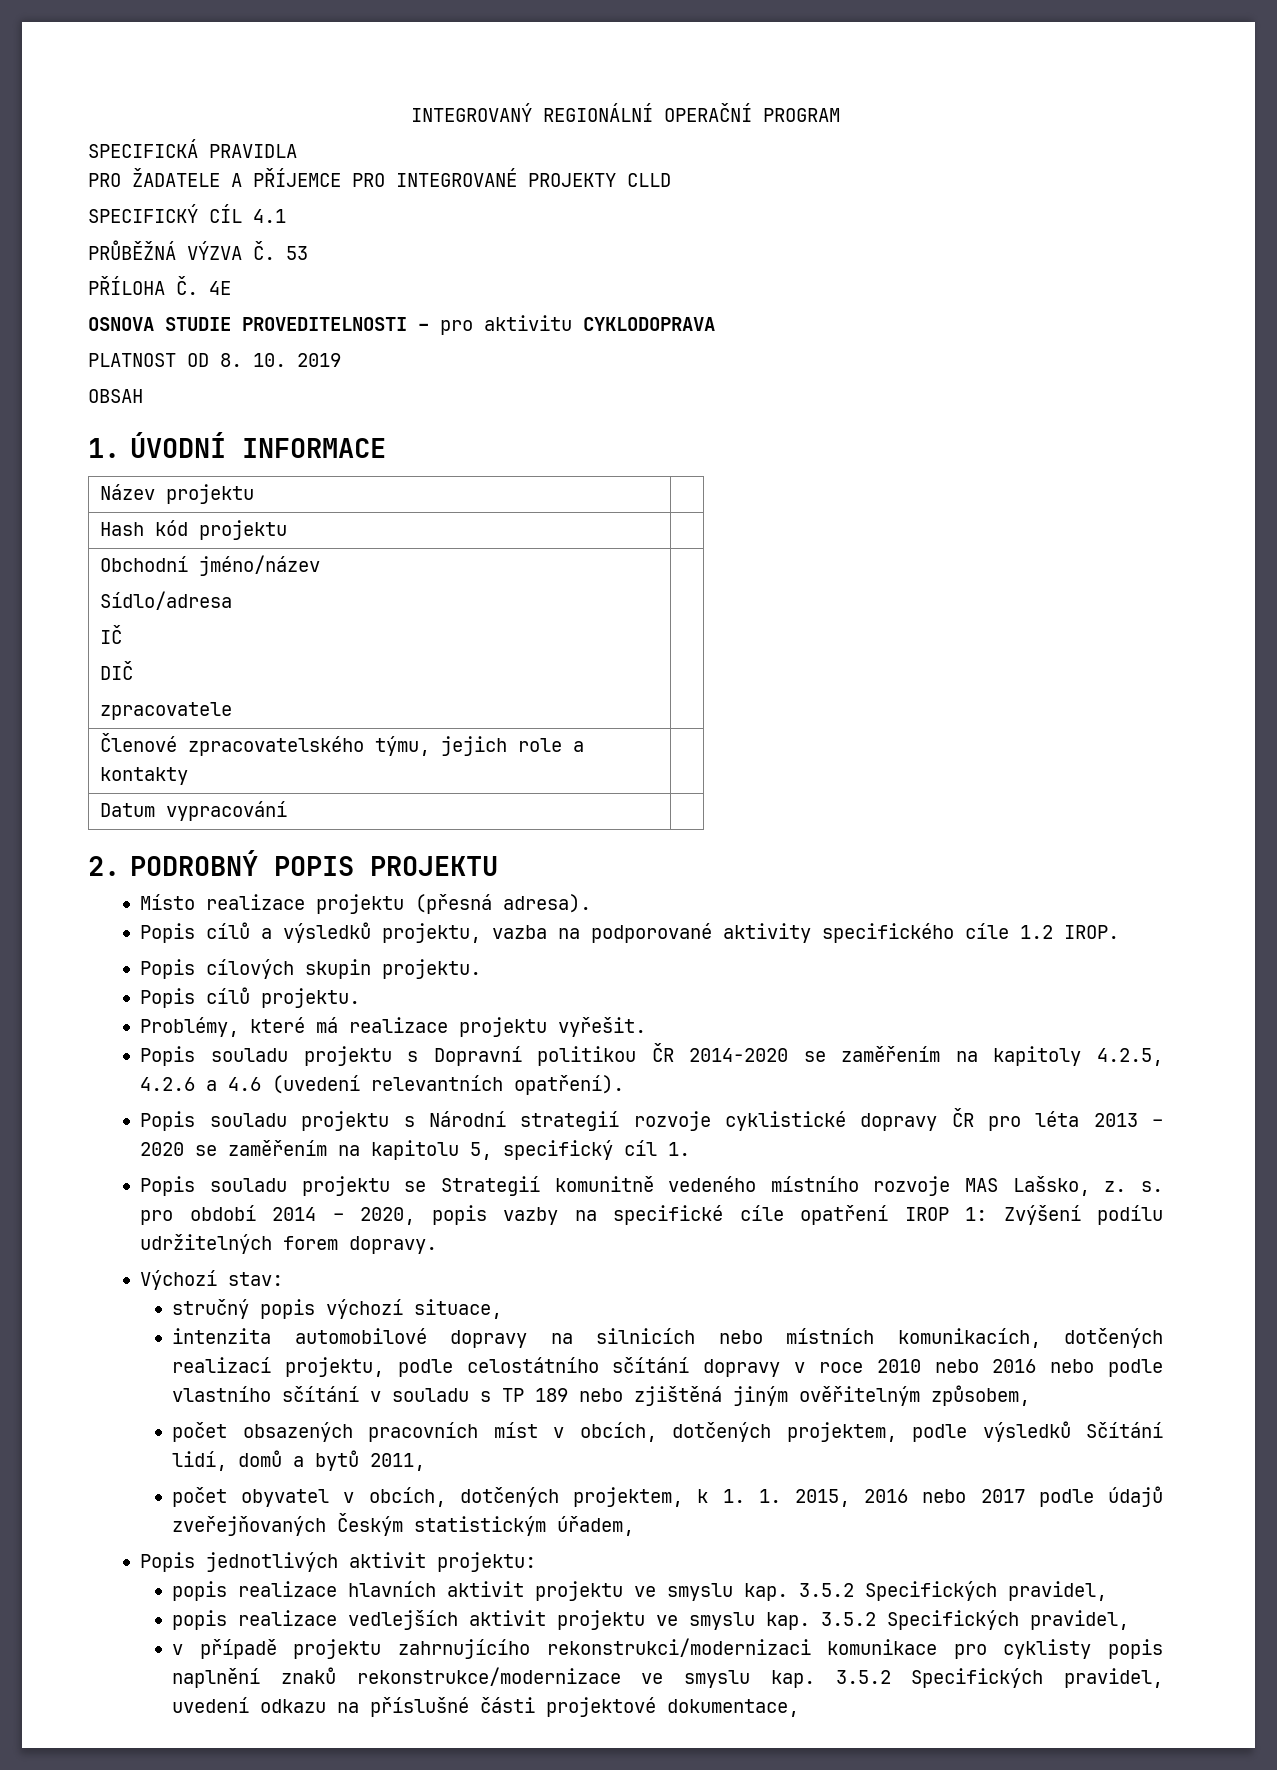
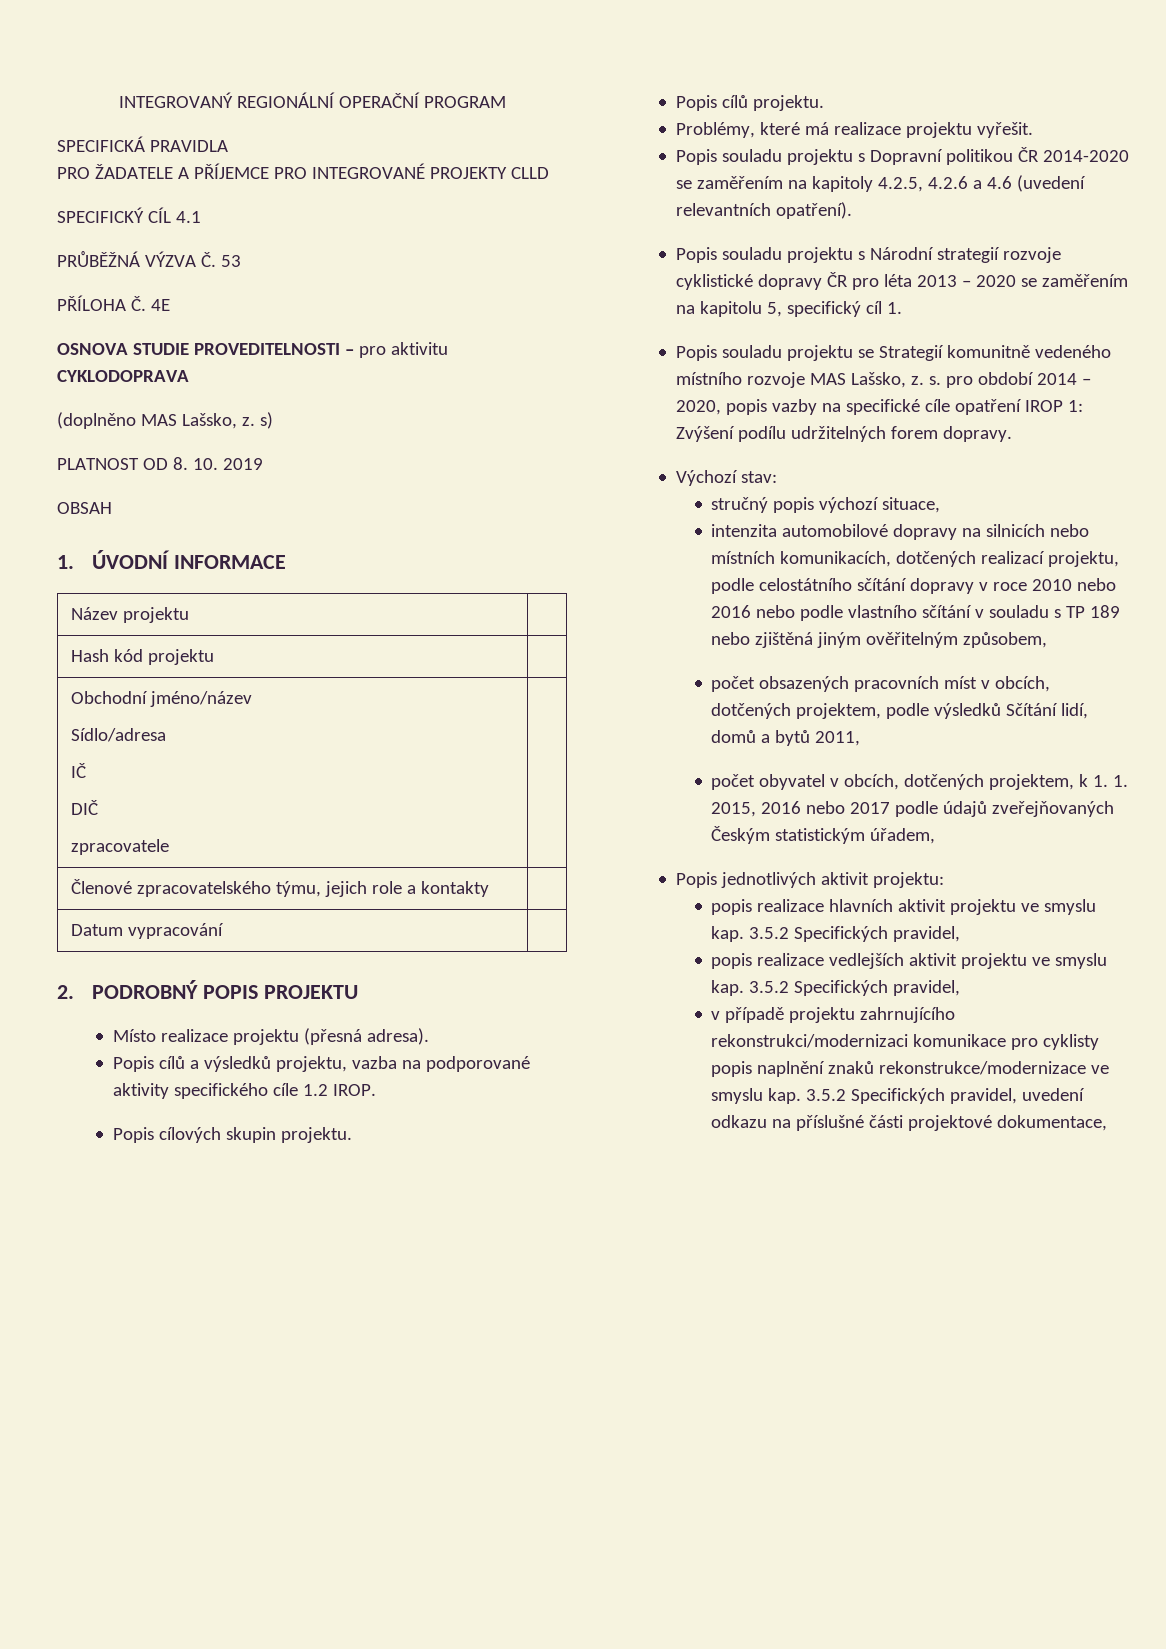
(715, 324) none -> [57,412,273,429] // (doplněno MAS Lašsko, z. s)

